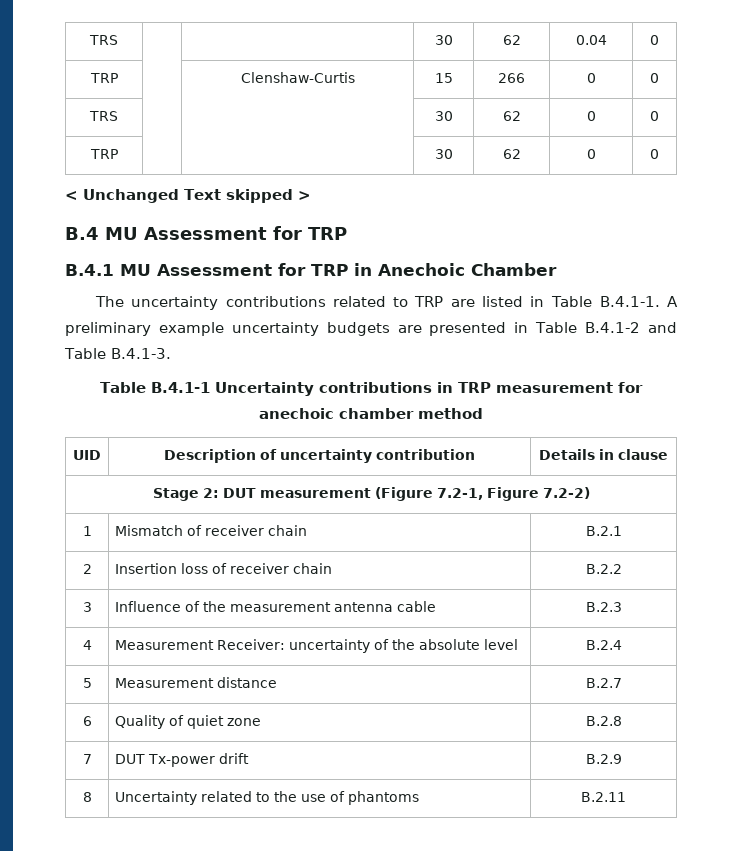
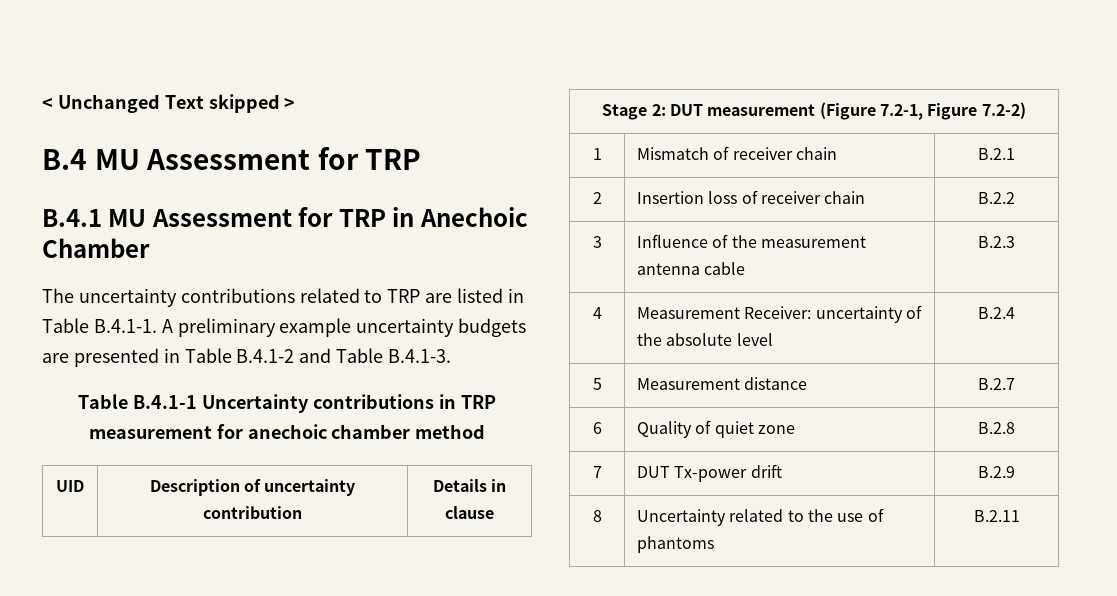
[89,35,118,45] [434,35,453,45] [502,35,521,45] [575,35,607,45] [650,35,659,45] [89,73,118,83] [240,72,355,83] [434,73,453,83] [498,73,525,83] [586,73,596,83] [650,73,659,83] [89,111,118,121] [434,111,453,121] [502,111,521,121] [586,111,596,121] [650,111,659,121] [89,149,118,159] [434,149,453,159] [502,149,521,159] [586,149,596,159] [650,149,659,159] TRS | | | 30 | 62 | 0.04 | 0 // TRP | | Clenshaw-Curtis | 15 | 266 | 0 | 0 // TRS | | | 30 | 62 | 0 | 0 // TRP | | | 30 | 62 | 0 | 0 // -> (42, 103) none

